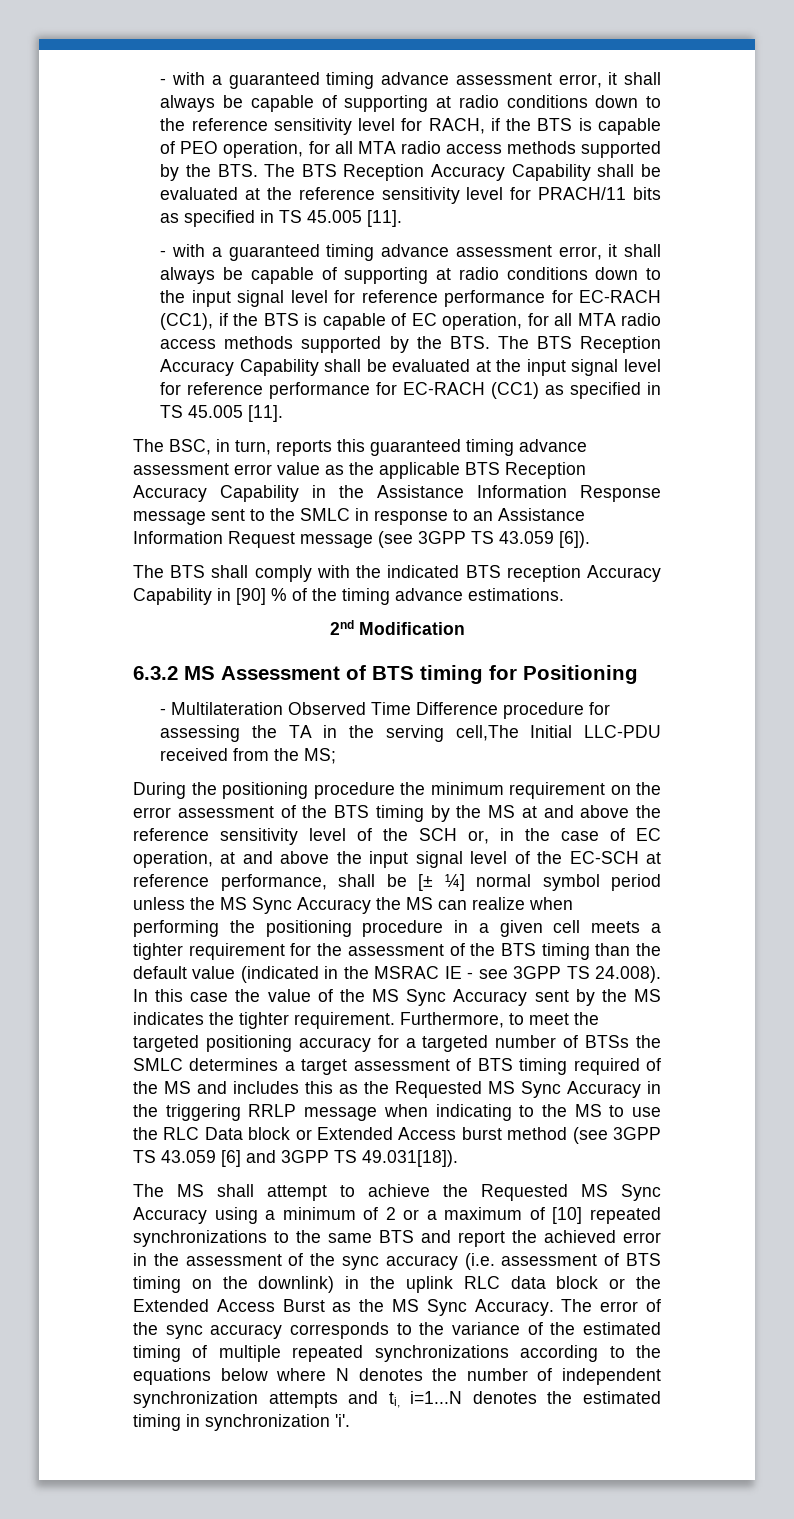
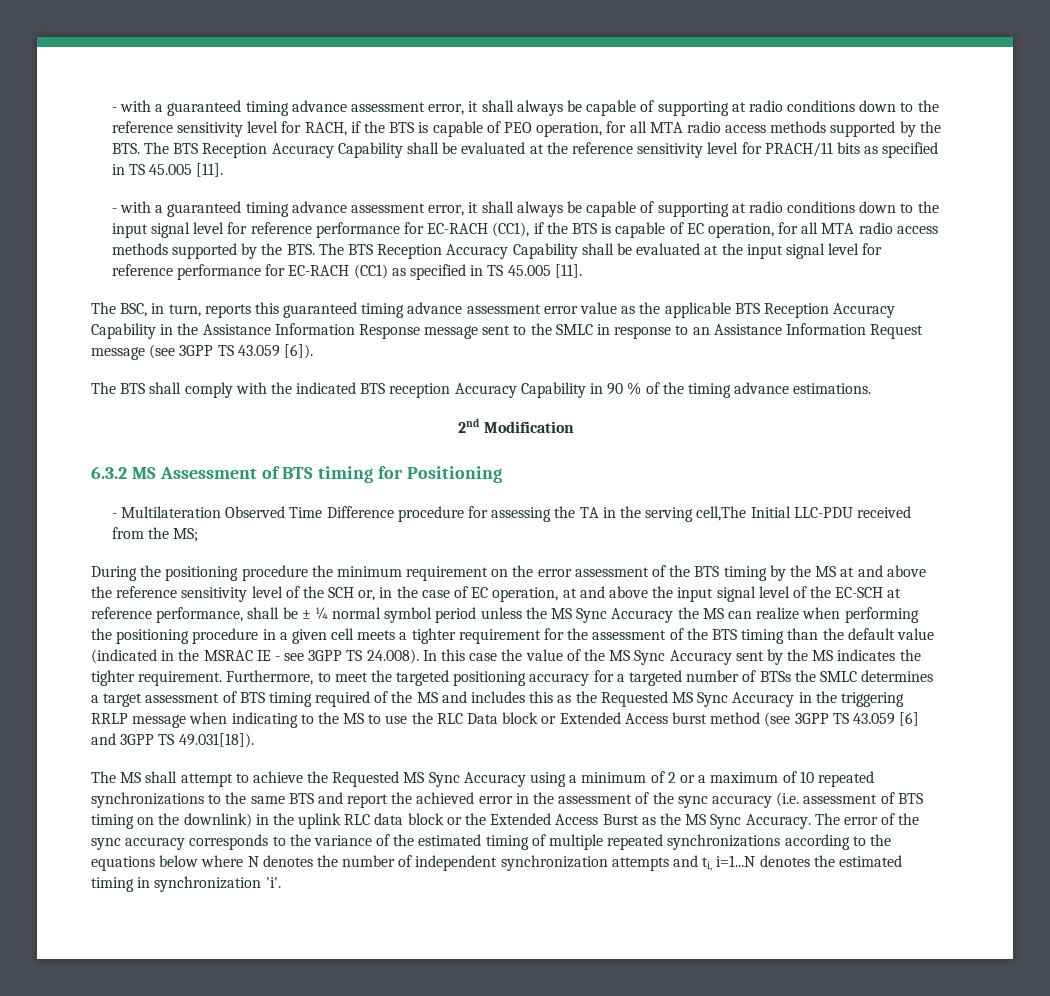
[236,588,266,605] [90] -> [607,383,624,395] 90
[418,874,465,891] [± ¼] -> [301,607,328,619] ± ¼
[552,1207,583,1224] [10] -> [799,771,814,783] 10

